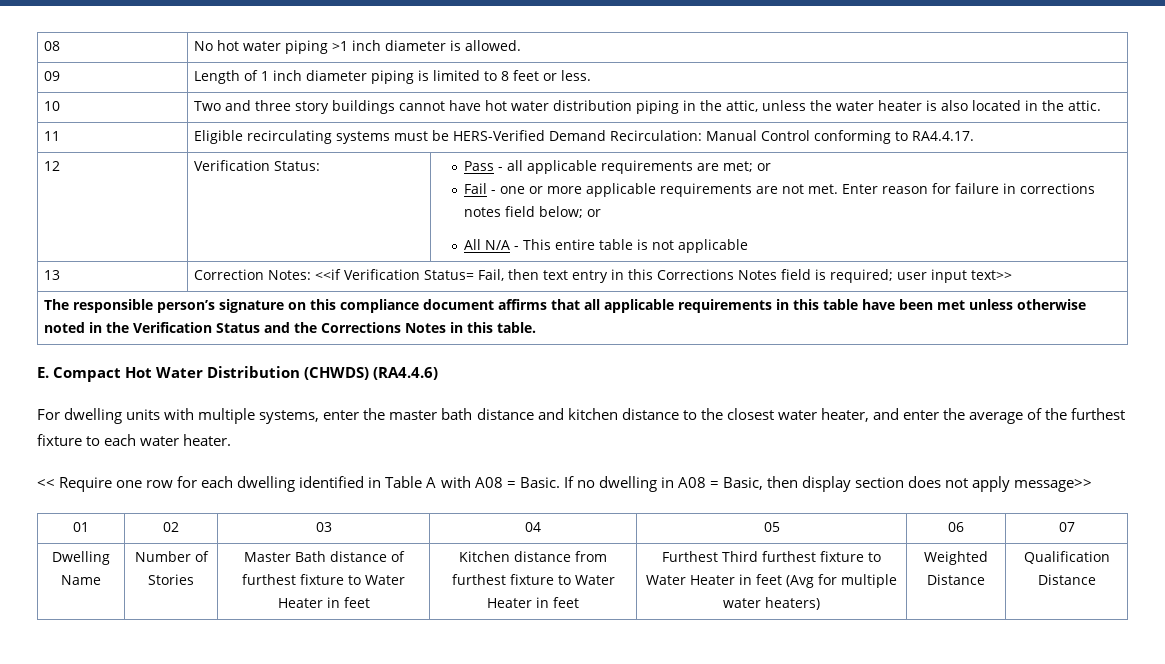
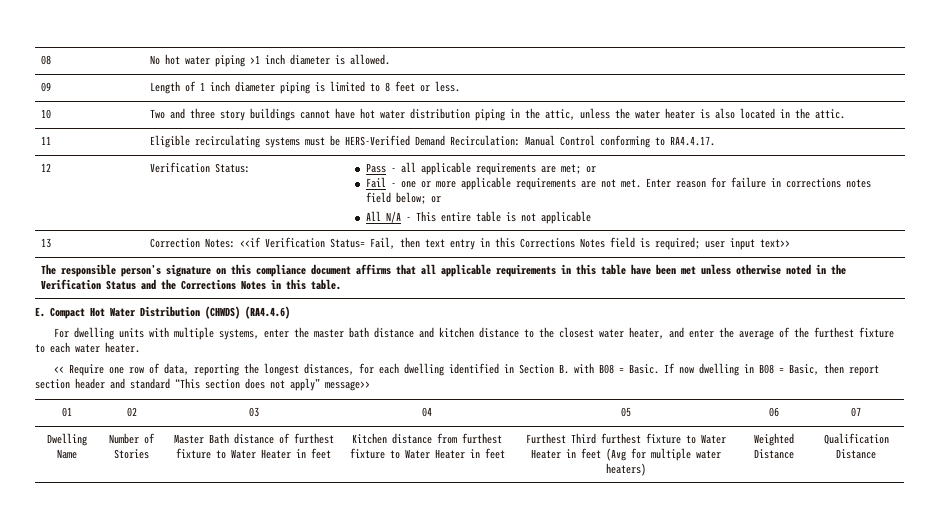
(174, 484) none -> [148,363,354,376] of data, reporting the longest distances,
[385,476,503,488] Table A with A08 -> [518,363,614,374] Section B. with B08
[576,480,595,488] no -> [678,367,694,374] now
[677,477,706,488] A08 -> [758,364,774,374] B08
[802,476,852,492] display -> [848,365,879,376] [35,378,200,389] report section header and standard “This
[972,476,1011,492] apply -> [290,378,320,391] apply”

